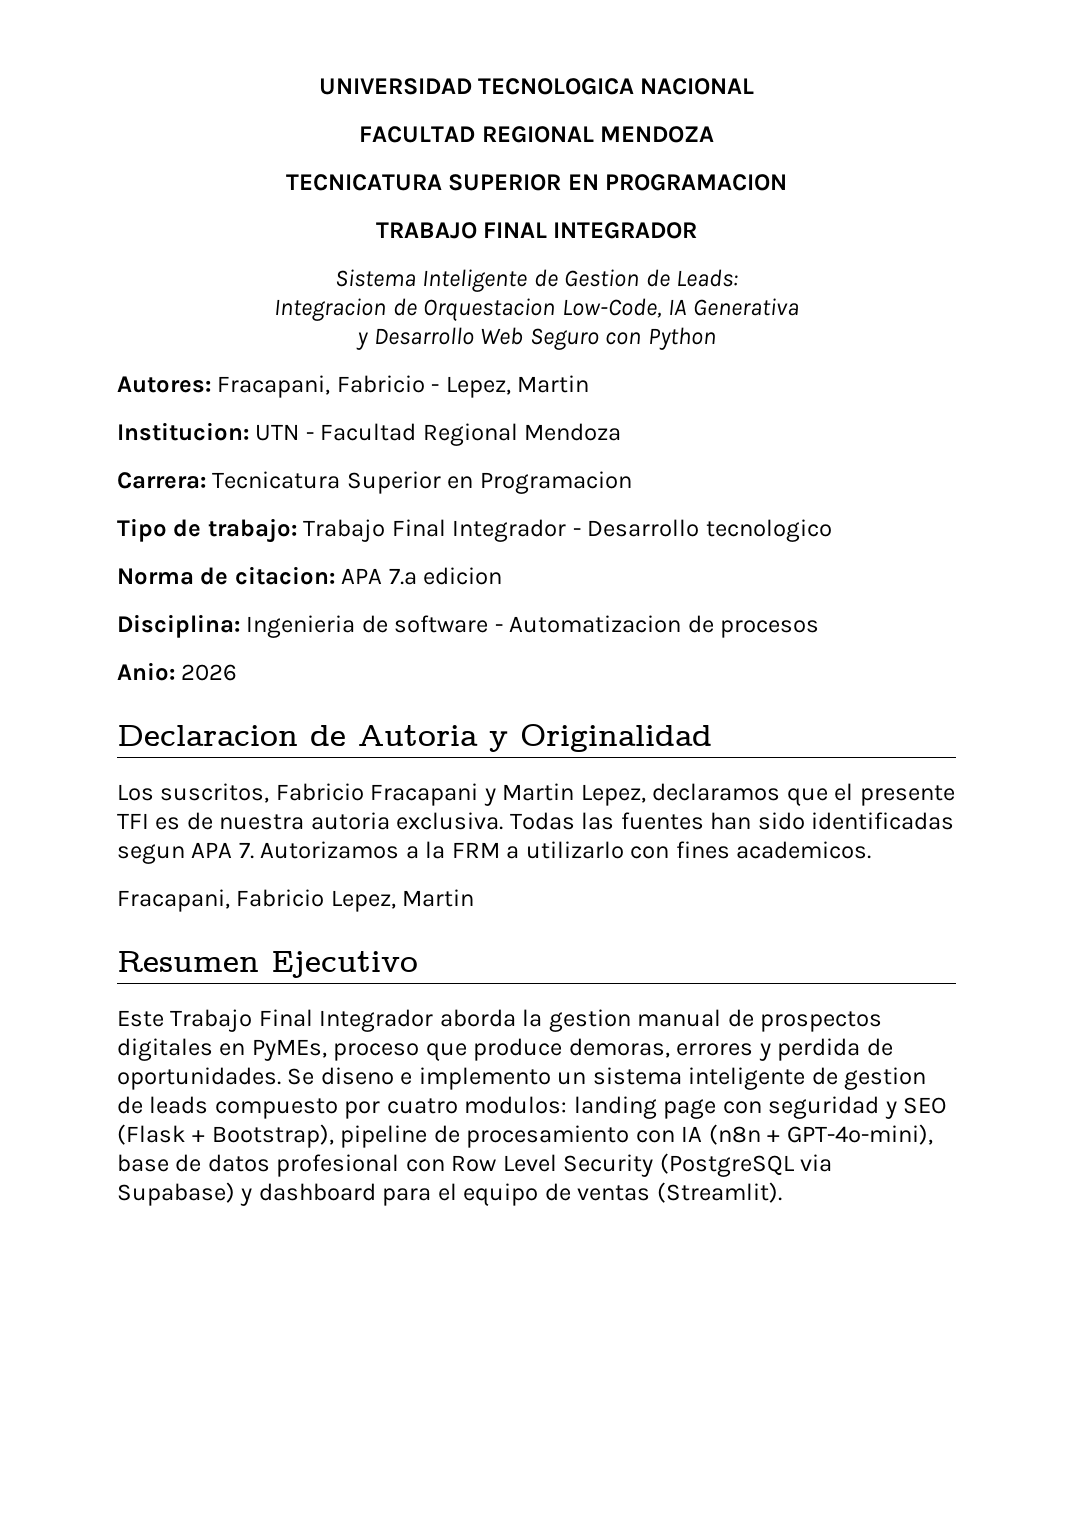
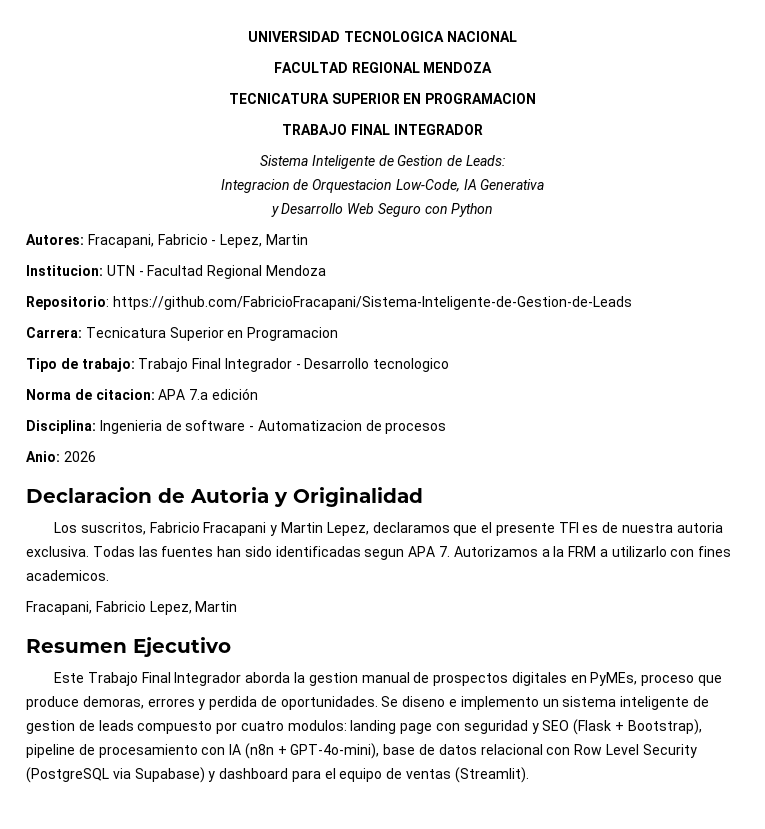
(622, 432) none -> [26,296,632,310] // Repositorio: https://github.com/FabricioFracapani/Sistema-Inteligente-de-Gestion-de-Leads
[423,567,503,585] edicion -> [211,388,258,400] edición
[276,1154,400,1177] profesional -> [480,744,543,755] relacional

